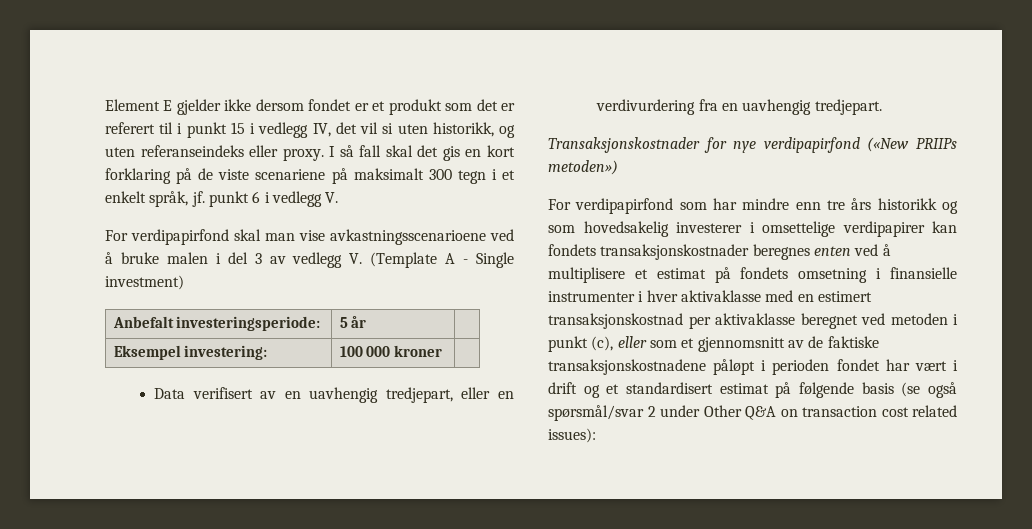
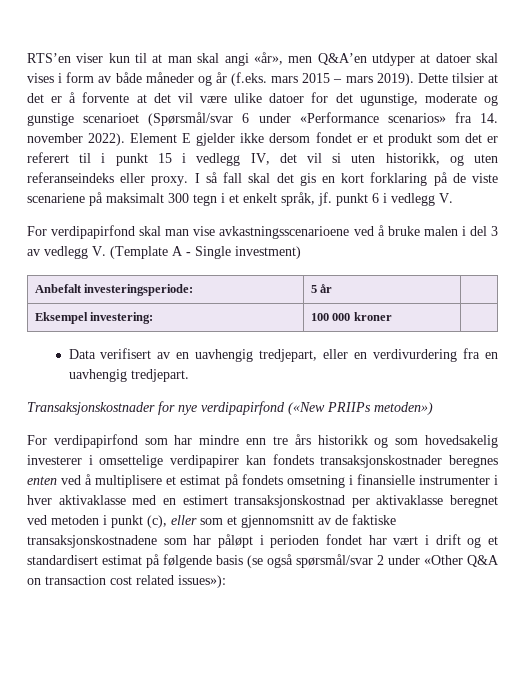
(105, 105) none -> [27,52,498,66] [27,72,498,86] [27,92,499,106] [27,112,498,126] [27,133,126,146] RTS’en viser kun til at man skal angi «år», men Q&A’en utdyper at datoer skal vises i form av både måneder og år (f.eks. mars 2015 – mars 2019). Dette tilsier at det er å forvente at det vil være ulike datoer for det ugunstige, moderate og gunstige scenarioet (Spørsmål/svar 6 under «Performance scenarios» fra 14. november 2022).
(706, 367) none -> [163,535,212,545] som har
[703,405,742,417] Other -> [424,555,463,565] «Other
[548,428,596,443] issues): -> [178,575,226,588] issues»):

